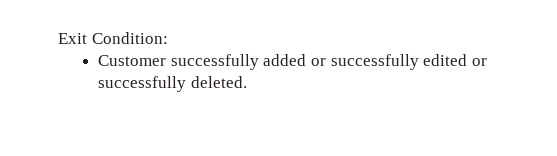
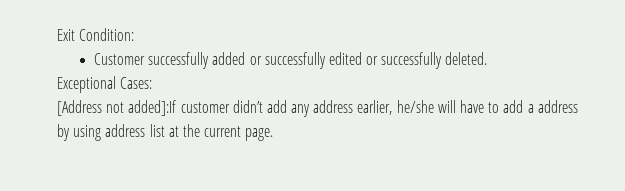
(247, 82) none -> [57,76,153,93] [57,100,578,117] [57,124,274,141] // Exceptional Cases: // [Address not added]:If customer didn’t add any address earlier, he/she will have to add a address by using address list at the current page.

